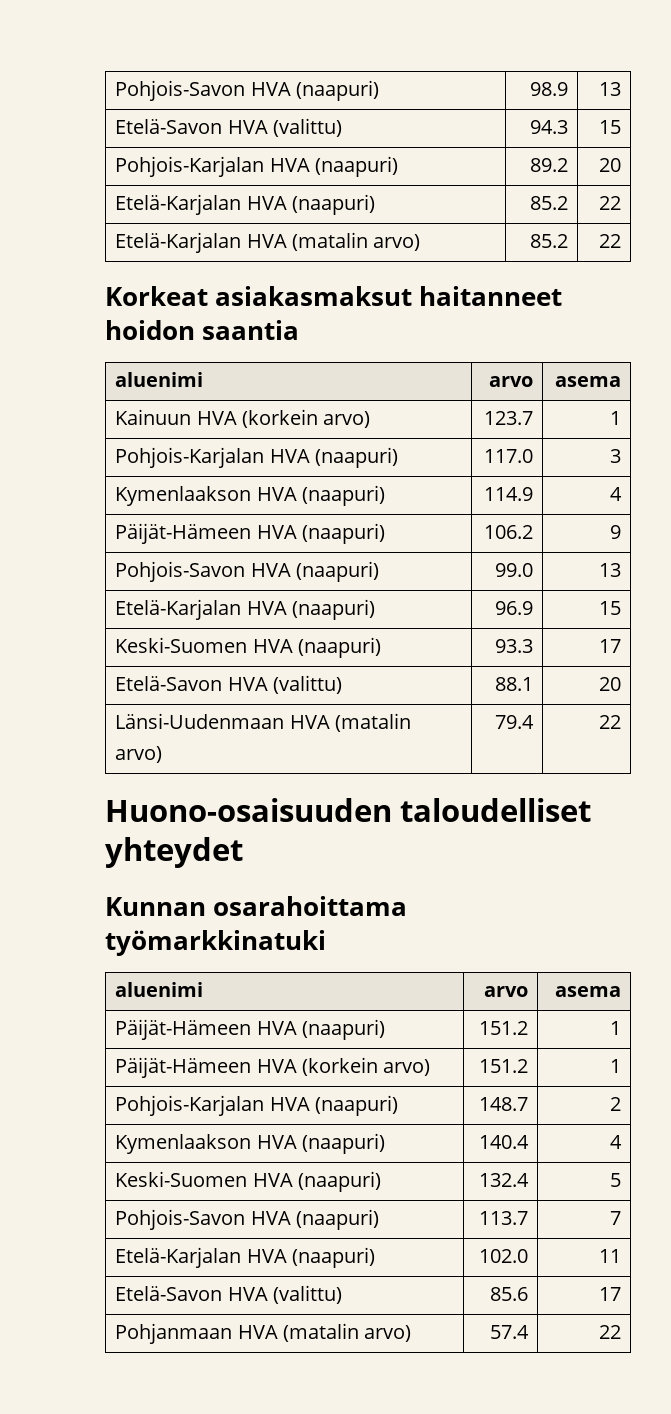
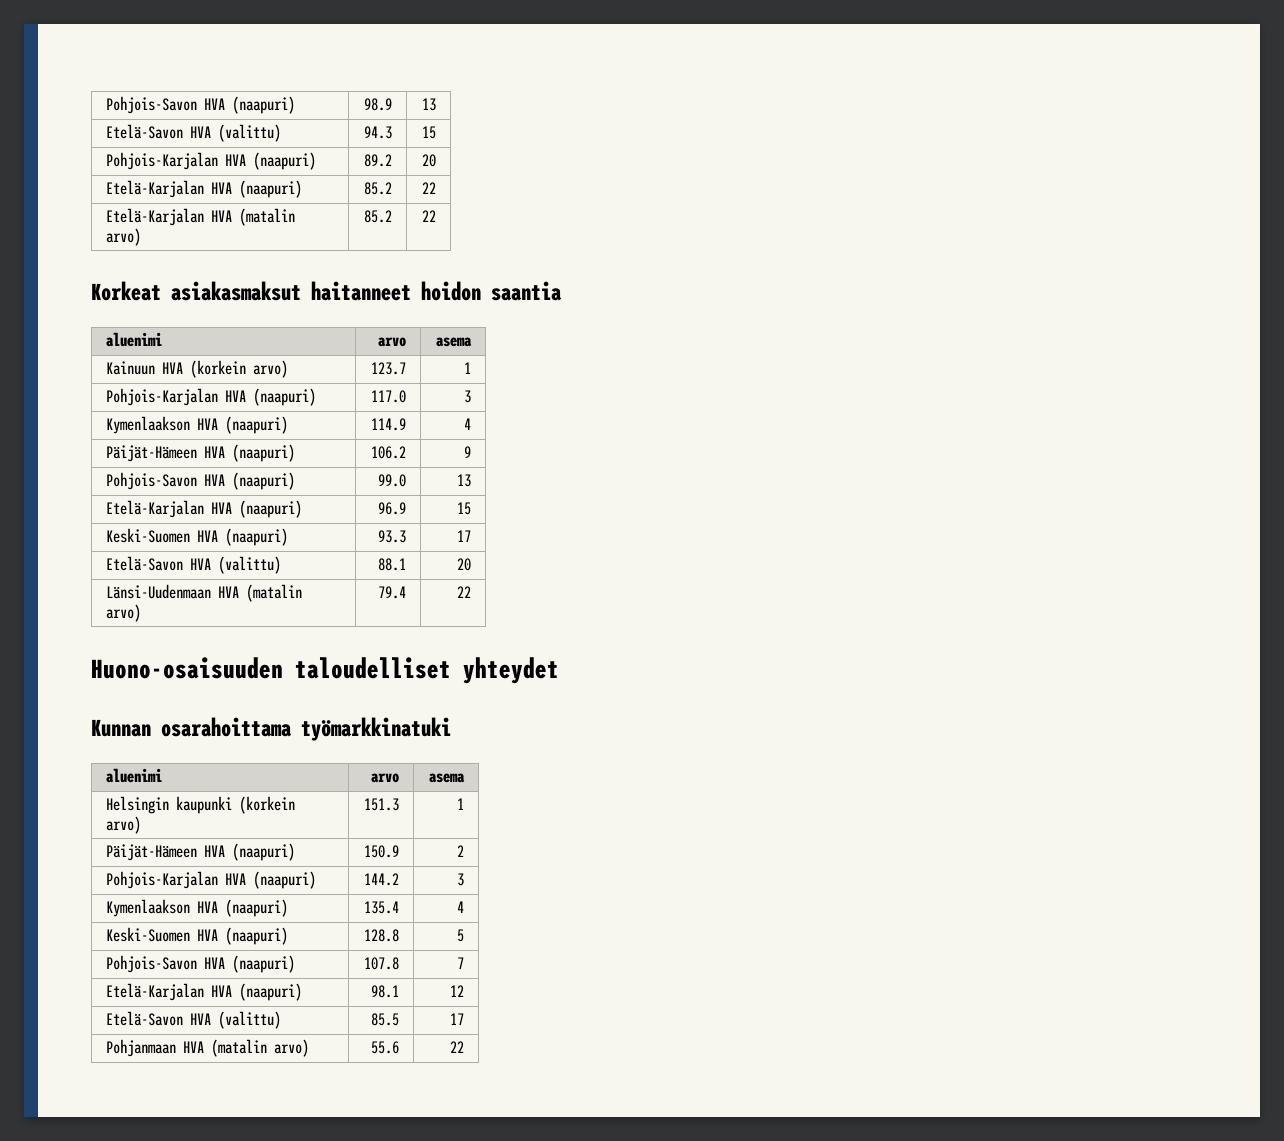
[115,1019,385,1040] [478,1021,528,1035] Päijät-Hämeen HVA (naapuri) | 151.2 -> [105,796,295,814] [105,816,141,834] [364,798,400,811] Helsingin kaupunki (korkein arvo) | 151.3
[301,1057,431,1076] [478,1059,528,1073] [609,1059,621,1073] [115,1095,398,1116] [478,1097,528,1111] [609,1097,621,1111] [115,1133,385,1154] [478,1135,529,1149] (korkein arvo) | 151.2 | 1 // Pohjois-Karjalan HVA (naapuri) | 148.7 | 2 // Kymenlaakson HVA (naapuri) | 140.4 -> [231,843,295,861] [364,845,400,858] [457,845,465,857] [105,871,316,889] [364,873,400,886] [457,873,465,886] [105,899,288,917] [364,901,400,914] (naapuri) | 150.9 | 2 // Pohjois-Karjalan HVA (naapuri) | 144.2 | 3 // Kymenlaakson HVA (naapuri) | 135.4
[478,1173,529,1187] 132.4 -> [364,929,400,942] 128.8
[478,1211,528,1225] 113.7 -> [364,957,400,970] 107.8
[478,1249,528,1263] [598,1249,621,1263] [115,1285,342,1304] [489,1287,528,1301] 102.0 | 11 // Etelä-Savon HVA (valittu) | 85.6 -> [371,985,400,998] [450,985,465,997] [105,1011,281,1029] [371,1013,400,1026] 98.1 | 12 // Etelä-Savon HVA (valittu) | 85.5
[489,1325,529,1339] 57.4 -> [371,1041,400,1054] 55.6

